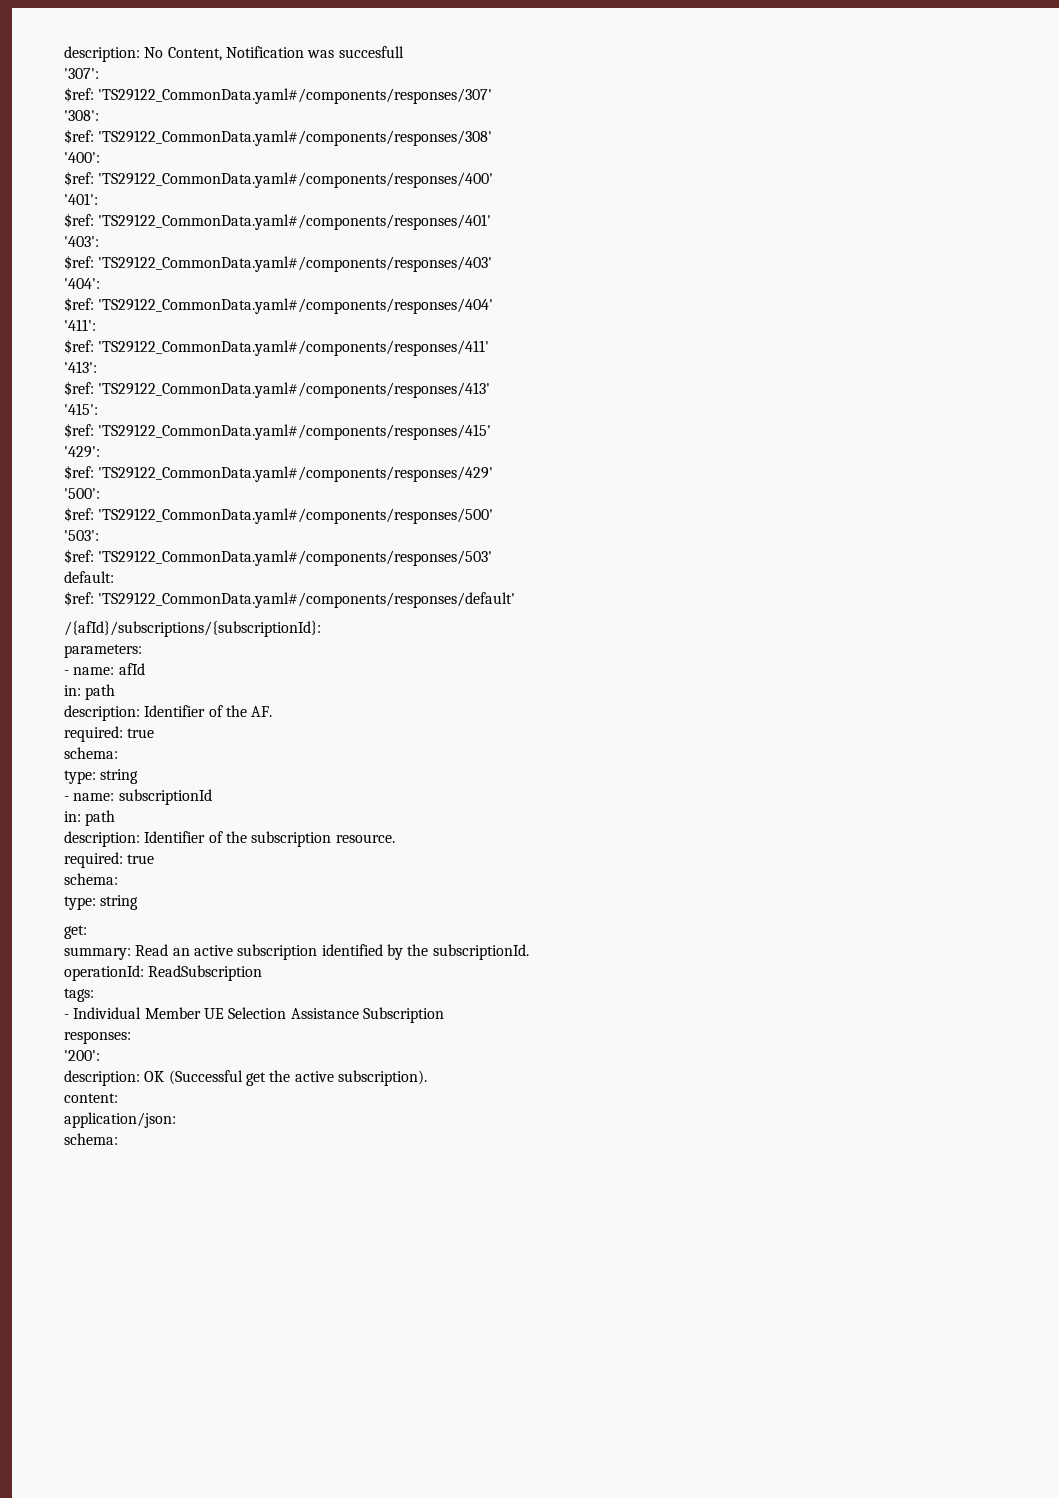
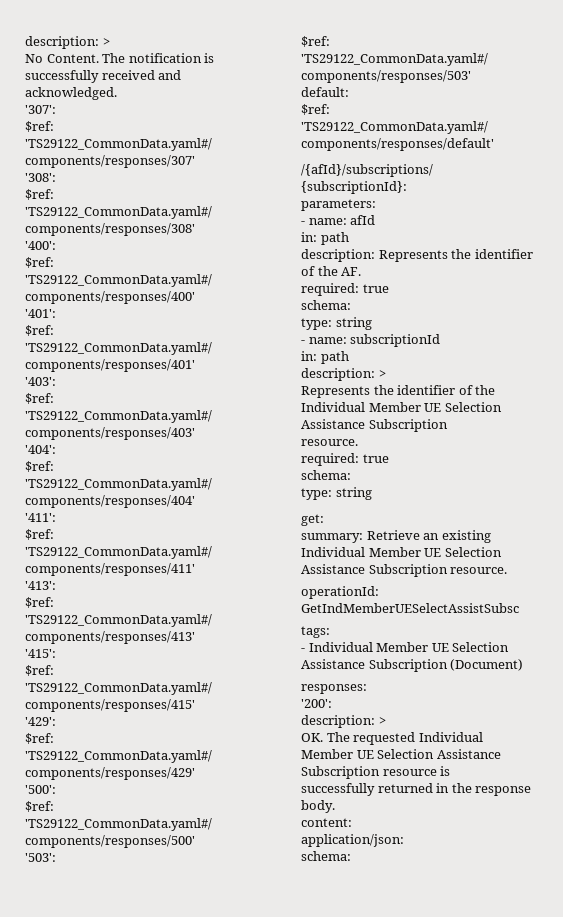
[64,46,404,62] description: No Content, Notification was succesfull -> [25,36,110,49] [25,53,215,63] [25,70,182,83] [25,87,117,100] description: > // No Content. The notification is successfully received and acknowledged.
[144,705,206,717] Identifier -> [378,249,533,262] Represents the identifier
[144,831,332,847] Identifier of the subscription -> [378,370,386,378] [301,385,496,398] [301,402,502,412] [301,419,448,432] > // Represents the identifier of the Individual Member UE Selection Assistance Subscription //
[135,944,529,960] Read an active subscription identified by the subscriptionId. -> [366,530,491,543] [301,547,502,557] [301,564,508,577] Retrieve an existing Individual Member UE Selection Assistance Subscription resource.
[148,965,263,981] ReadSubscription -> [301,603,519,613] GetIndMemberUESelectAssistSubsc
(444, 1015) none -> [450,659,524,671] (Document)
[144,1070,427,1086] OK (Successful get the active subscription). -> [378,717,386,725] [301,732,483,745] [301,749,501,759] [301,766,451,779] [301,783,532,796] [301,800,335,813] > // OK. The requested Individual Member UE Selection Assistance Subscription resource is // successfully returned in the response body.

